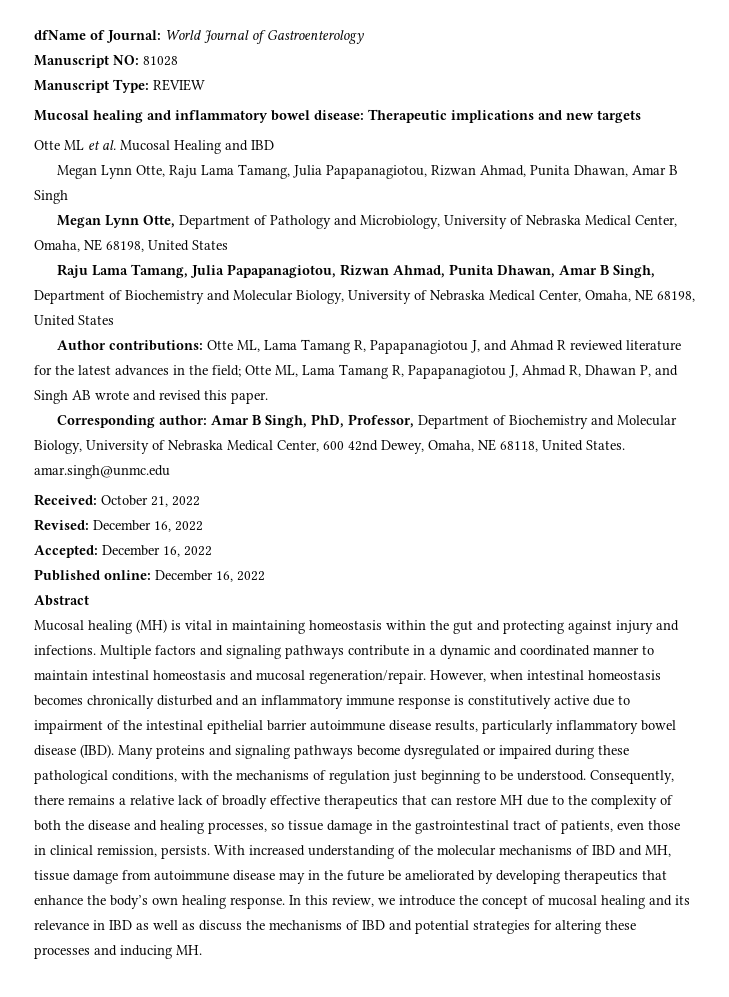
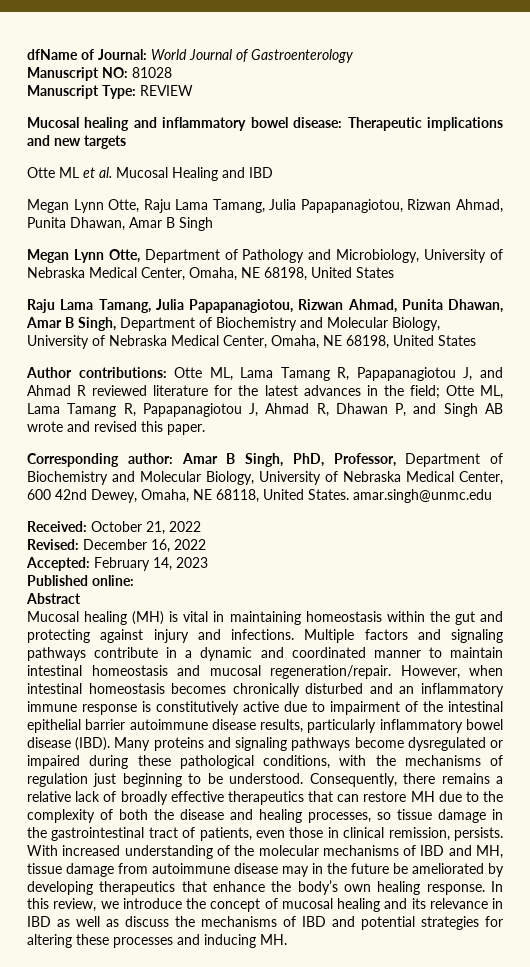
[102,545,212,557] December 16, 2022 -> [94,557,208,571] February 14, 2023
[155,570,265,582] December 16, 2022 -> (134, 580) none

